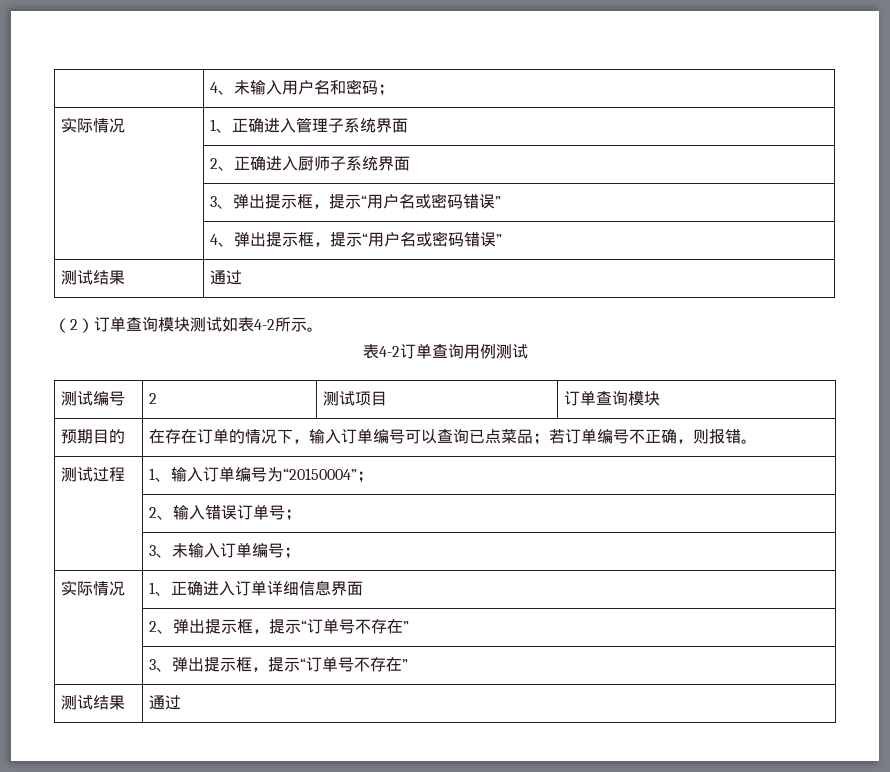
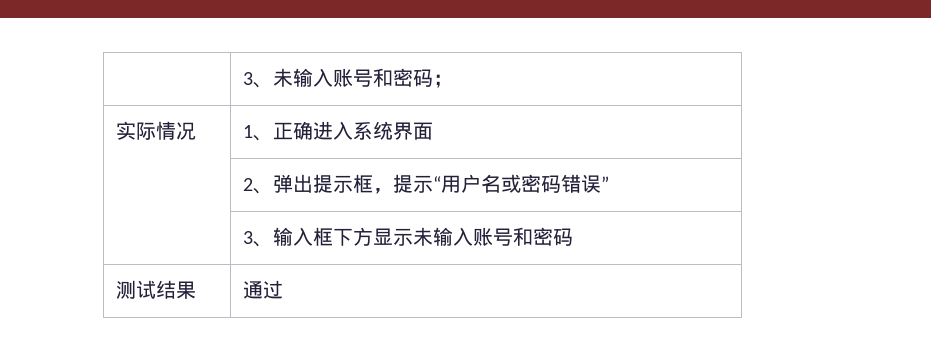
[209,80,330,95] | 4、未输入用户名 -> [242,68,373,88] | 3、未输入账号
[295,117,344,133] 管理子 -> (353, 130) none
[233,156,410,171] [209,196,233,209] 正确进入厨师子系统界面 // | 3、 -> (273, 191) none
[209,231,502,247] [60,270,125,285] [209,270,242,285] [54,316,323,333] [362,343,528,359] [60,391,125,406] [148,393,157,404] [322,391,387,406] [563,390,660,406] [60,429,125,444] [148,428,757,445] [60,467,125,482] [148,466,373,483] [148,504,301,521] [148,542,300,559] [60,580,125,596] [148,580,363,596] [148,618,409,634] [148,656,408,672] [60,695,125,710] [148,695,181,710] 4、弹出提示框，提示“用户名或密码错误” // 测试结果 | 通过 // （2）订单查询模块测试如表4-2所示。 // 表4-2订单查询用例测试 // 测试编号 | 2 | 测试项目 | 订单查询模块 // 预期目的 | 在存在订单的情况下，输入订单编号可以查询已点菜品；若订单编号不正确，则报错。 // 测试过程 | 1、输入订单编号为“20150004”； // | 2、输入错误订单号； // | 3、未输入订单编号； // 实际情况 | 1、正确进入订单详细信息界面 // | 2、弹出提示框，提示“订单号不存在” // | 3、弹出提示框，提示“订单号不存在” // 测试结果 | 通过 -> [242,227,573,247] [115,280,196,299] [242,280,283,299] 3、输入框下方显示未输入账号和密码 // 测试结果 | 通过

